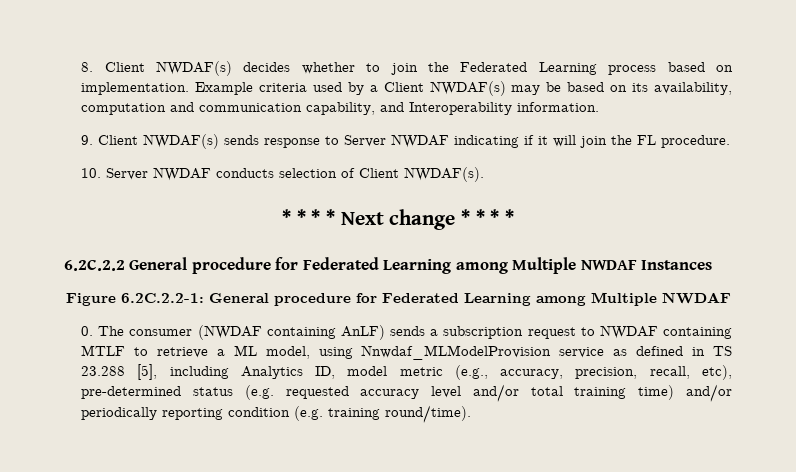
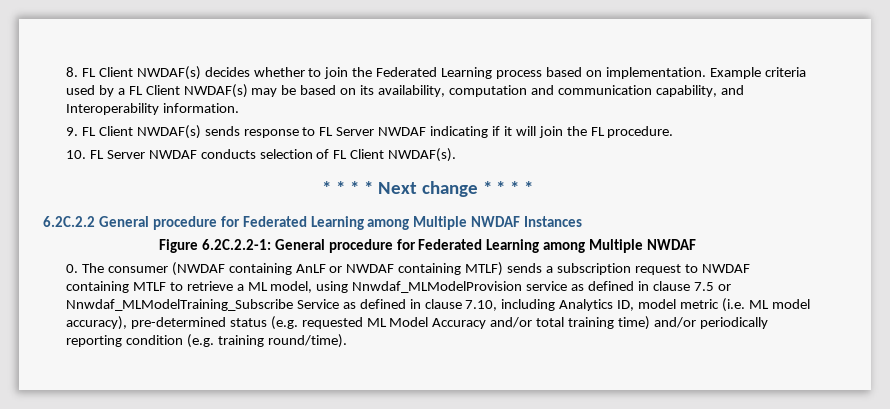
(94, 67) none -> [81,68,96,77] FL
(378, 88) none -> [128,86,143,95] FL
(94, 140) none -> [81,127,96,136] FL
(340, 140) none -> [319,127,334,136] FL
(102, 173) none -> [89,150,104,159] FL
(356, 173) none -> [333,150,348,159] FL
[340,325,385,340] AnLF) -> [295,262,504,276] AnLF or NWDAF containing MTLF)
[713,346,733,356] [81,364,158,380] TS 23.288 [5], -> [652,281,731,291] [65,299,498,311] clause 7.5 or Nnwdaf_MLModelTraining_Subscribe Service as defined in clause 7.10,
[454,365,733,380] (e.g., accuracy, precision, recall, etc), -> [721,298,810,312] [65,316,127,330] (i.e. ML model accuracy),
[360,386,462,399] accuracy level -> [366,317,487,329] ML Model Accuracy

